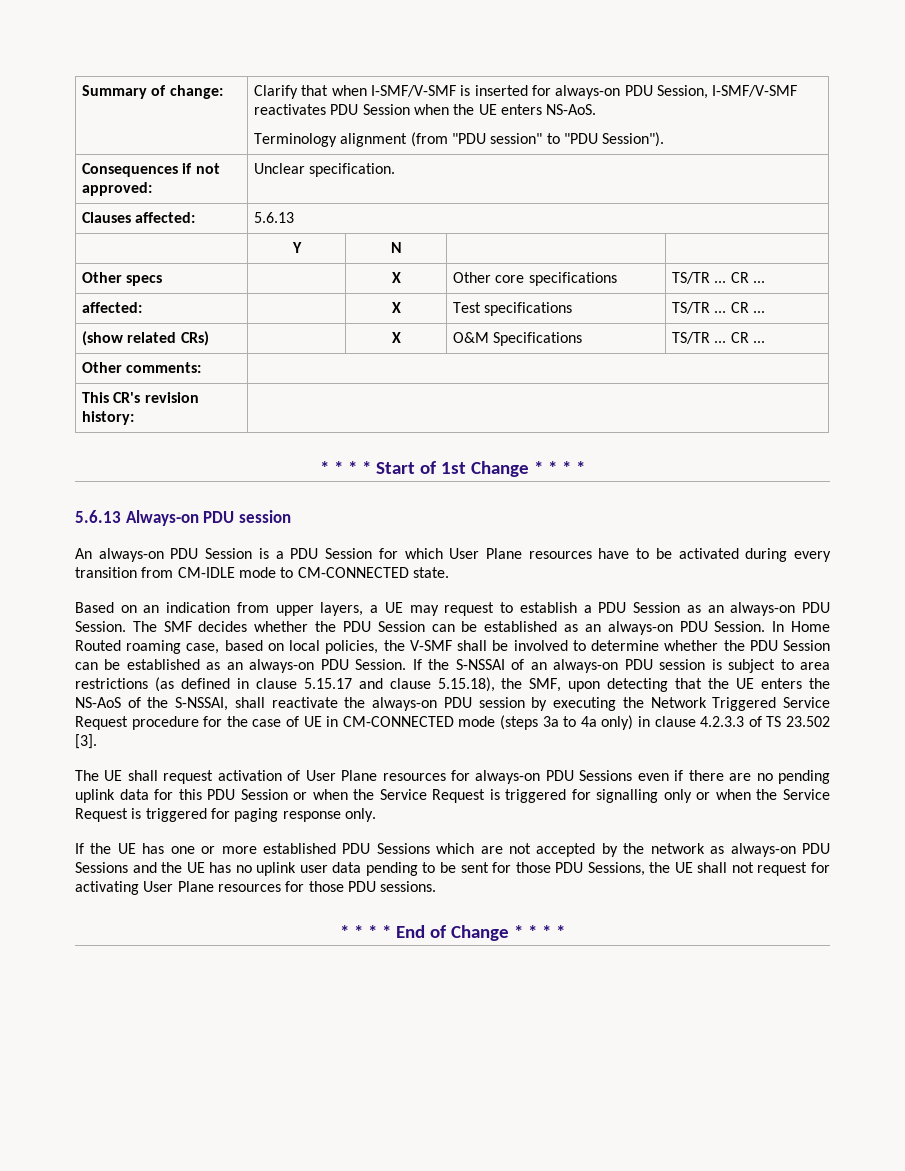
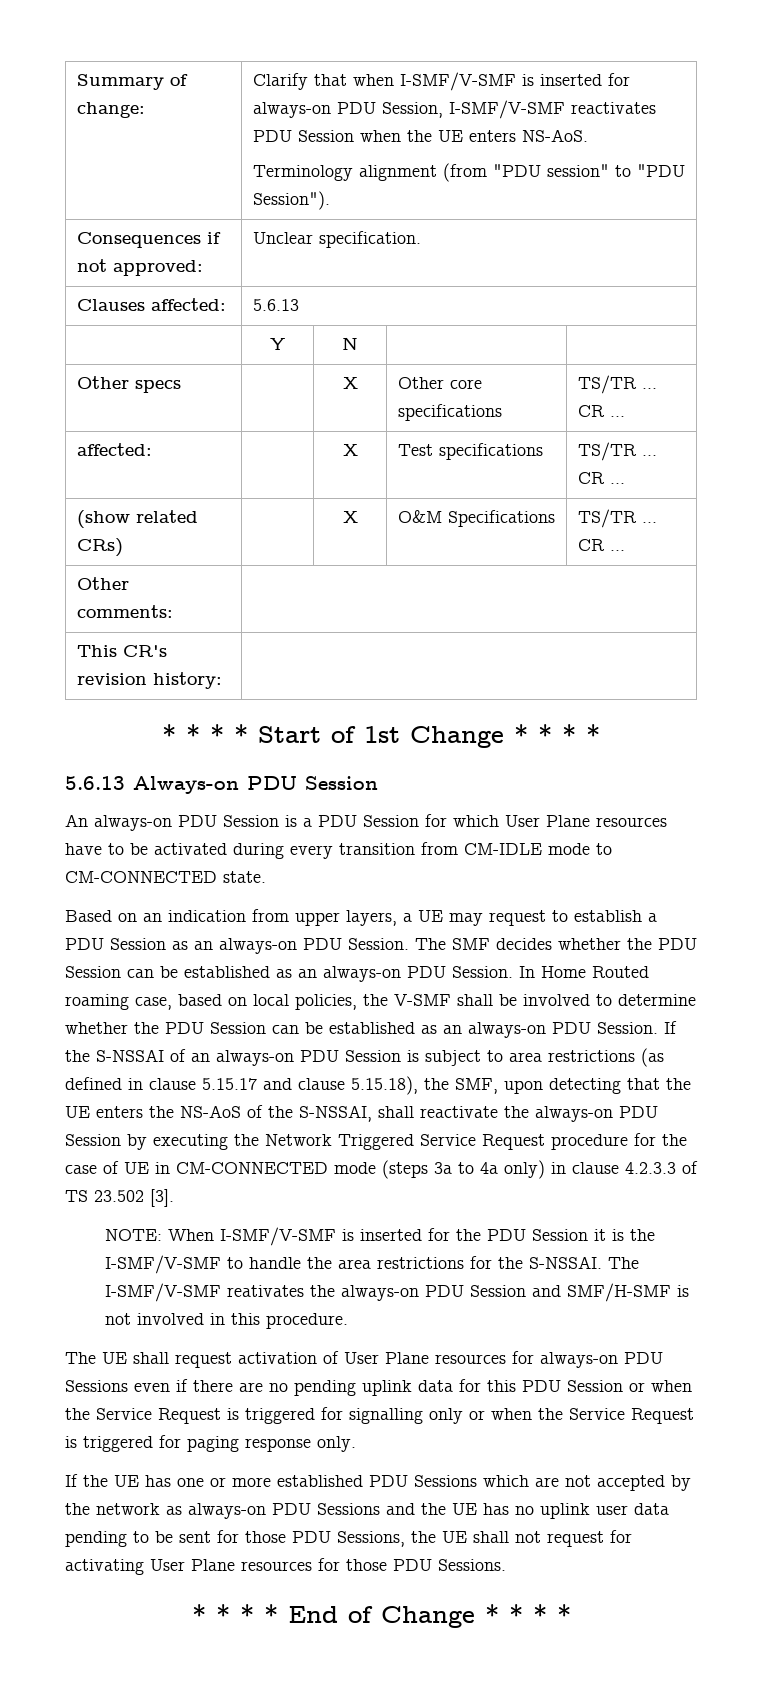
[238,510,291,523] session -> [305,776,378,790] Session
[659,659,706,670] session -> [345,1050,401,1062] Session
[478,697,525,708] session -> [65,1134,121,1146] Session
(97, 741) none -> [105,1227,656,1246] [105,1255,640,1274] [105,1283,690,1302] [105,1313,349,1329] // NOTE: When I-SMF/V-SMF is inserted for the PDU Session it is the I-SMF/V-SMF to handle the area restrictions for the S-NSSAI. The I-SMF/V-SMF reativates the always-on PDU Session and SMF/H-SMF is not involved in this procedure.
[380,881,437,892] sessions. -> [438,1559,506,1571] Sessions.

